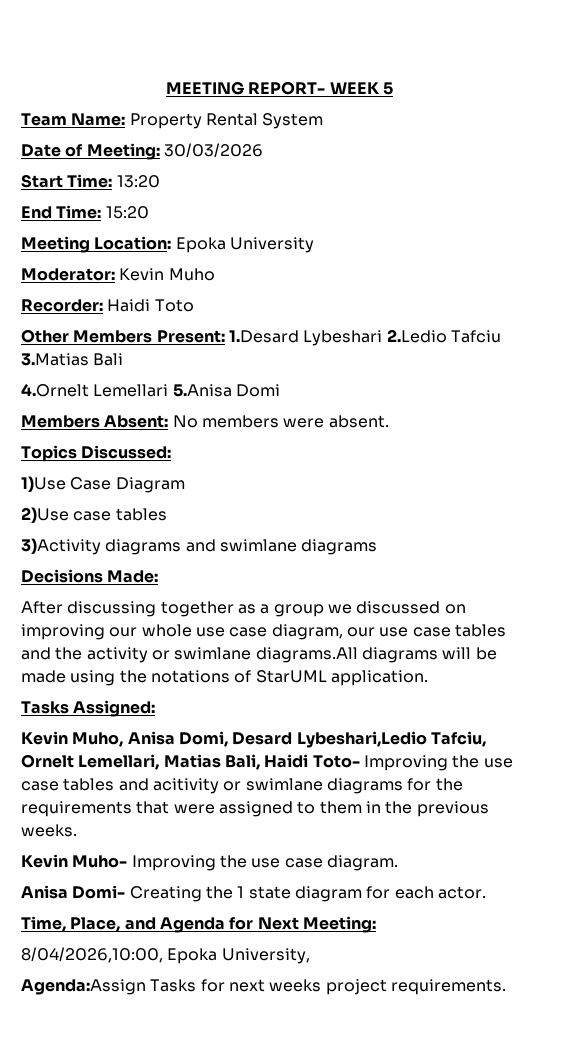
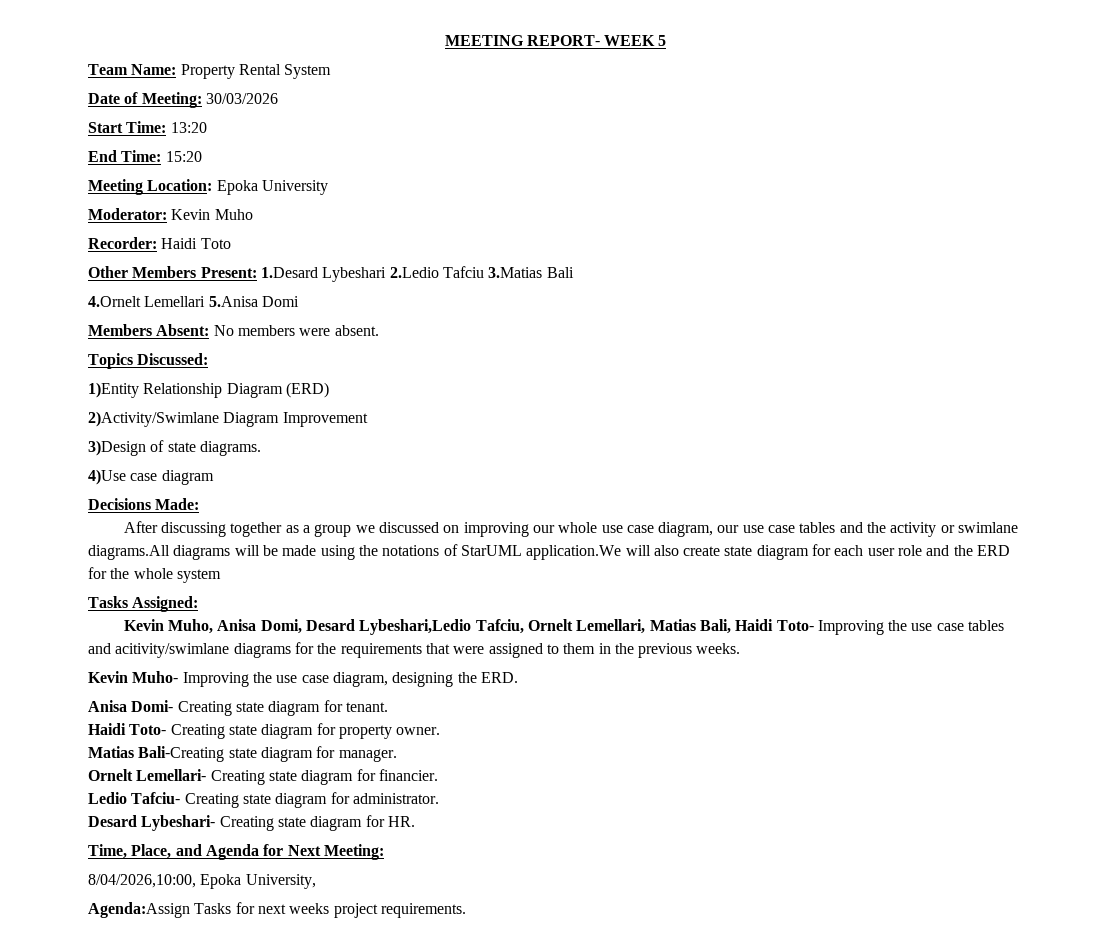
[21,476,185,493] [21,507,167,523] [21,538,378,555] 1)Use Case Diagram // 2)Use case tables // 3)Activity diagrams and swimlane diagrams -> [88,382,329,398] [88,411,368,427] [88,440,261,456] [88,469,214,485] 1)Entity Relationship Diagram (ERD) // 2)Activity/Swimlane Diagram Improvement // 3)Design of state diagrams. // 4)Use case diagram
[330,670,428,686] application. -> [526,544,1011,560] [88,567,221,583] application.We will also create state diagram for each user role and the ERD for the whole system
[152,778,323,794] acitivity or swimlane -> [115,643,230,658] acitivity/swimlane
[326,855,398,871] diagram. -> [332,672,518,687] diagram, designing the ERD.
[205,886,486,902] the 1 state diagram for each actor. -> [235,700,388,716] [88,723,441,739] [88,746,397,762] [88,769,438,785] [88,792,439,808] [88,815,415,831] state diagram for tenant. // Haidi Toto- Creating state diagram for property owner. // Matias Bali-Creating state diagram for manager. // Ornelt Lemellari- Creating state diagram for financier. // Ledio Tafciu- Creating state diagram for administrator. // Desard Lybeshari- Creating state diagram for HR.

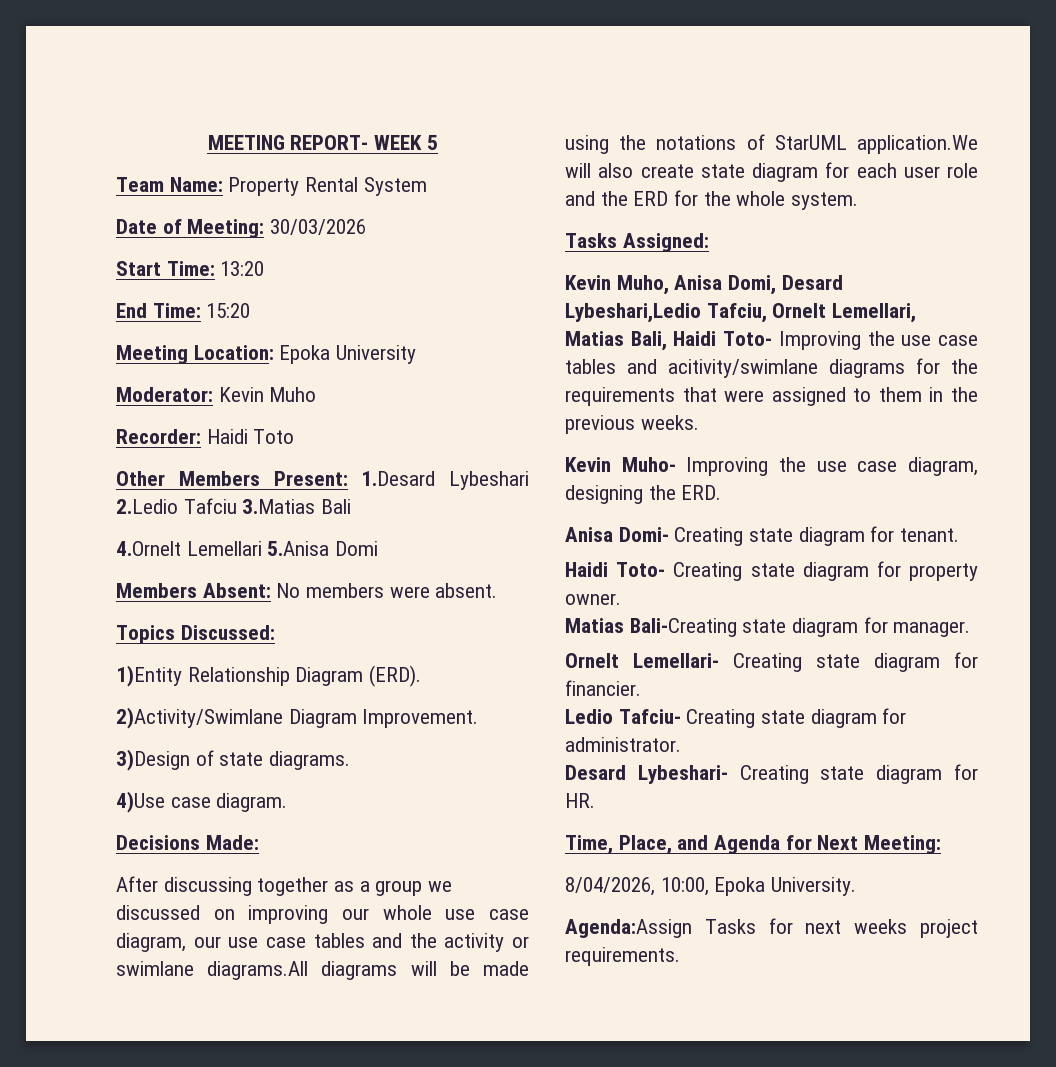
[285,382,329,398] (ERD) -> [369,665,422,687] (ERD).
[282,412,368,427] Improvement -> [362,709,479,728] Improvement.
[161,470,214,485] diagram -> [216,793,288,812] diagram.
[176,569,221,583] system -> [791,192,859,210] system.
[88,874,316,889] 8/04/2026,10:00, Epoka University, -> [565,877,857,896] 8/04/2026, 10:00, Epoka University.

